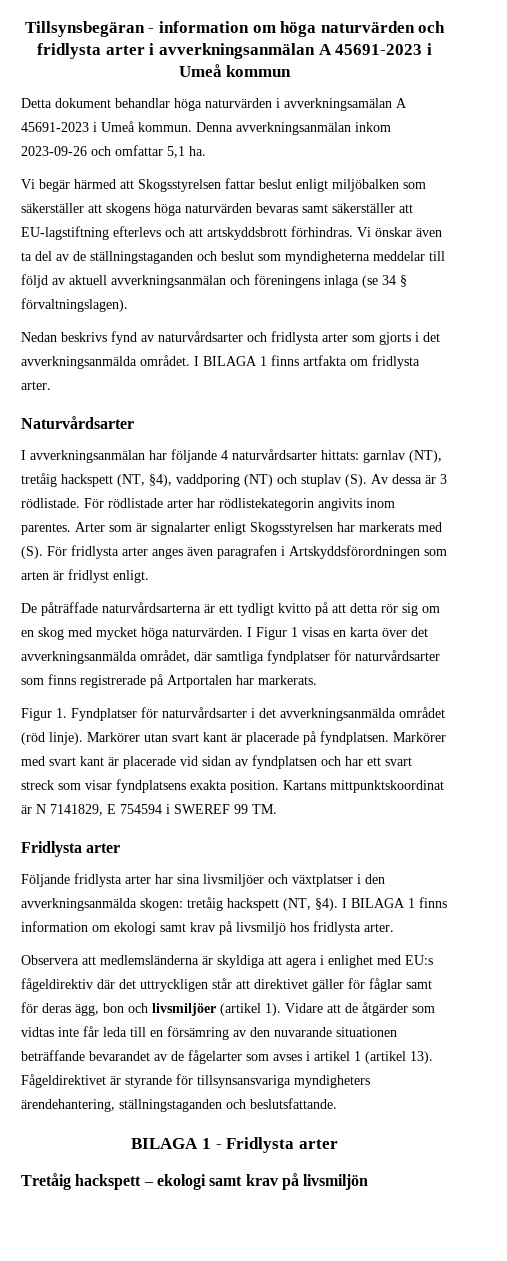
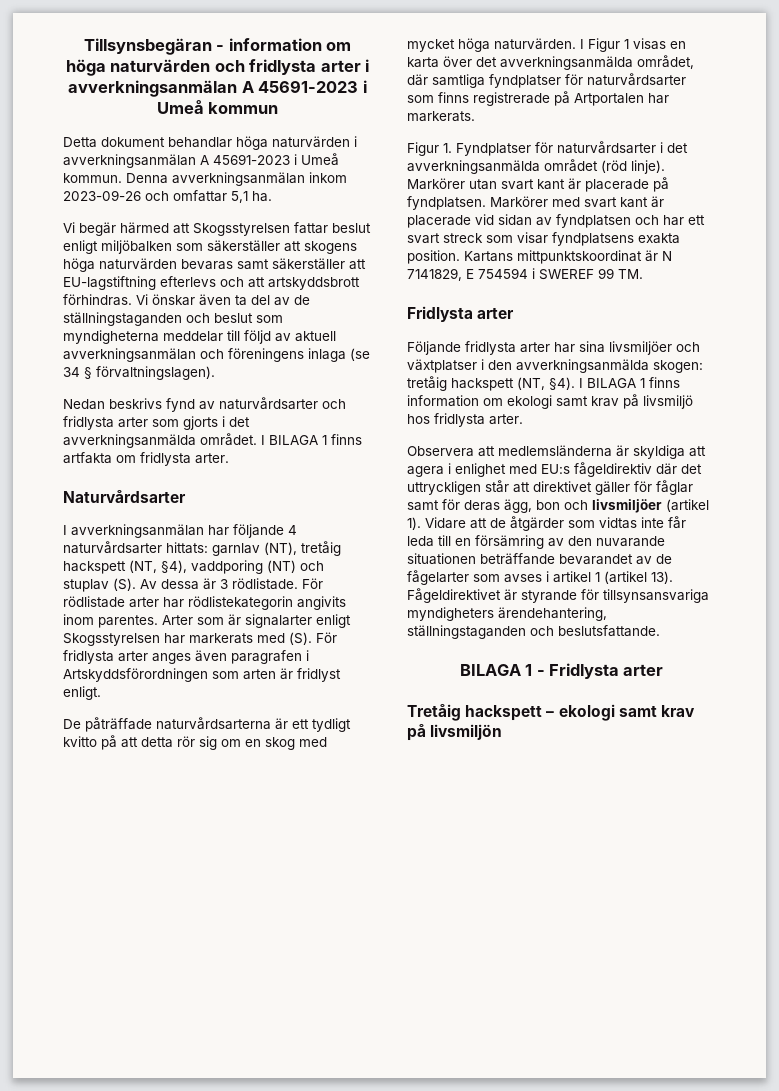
[284,98,392,111] avverkningsamälan -> [63,154,196,168] avverkningsanmälan

